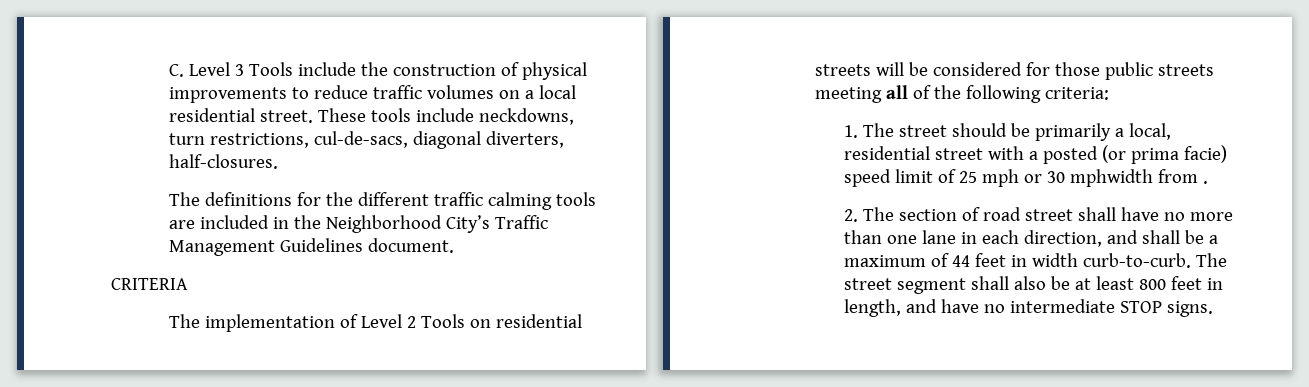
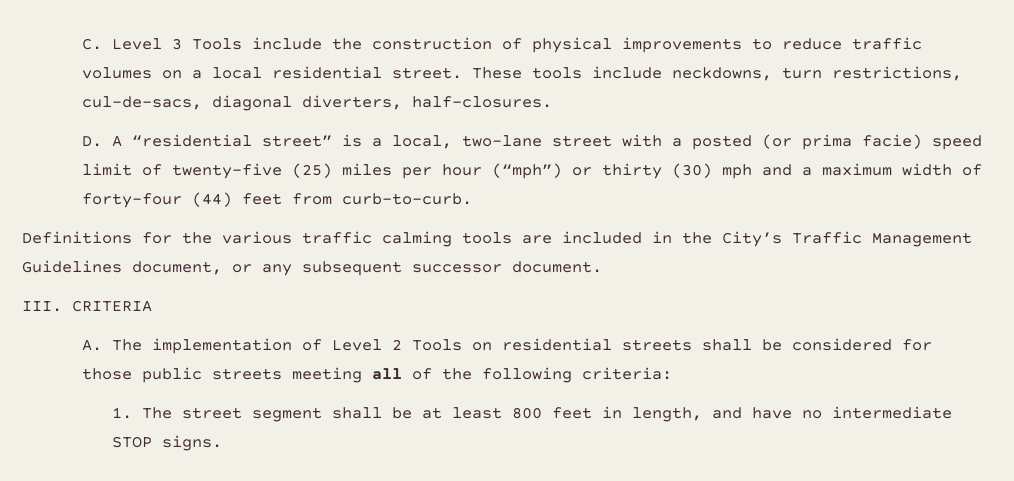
[168,192,292,206] The definitions -> [82,134,983,150] [82,163,983,179] [82,192,473,208] [22,231,132,244] D. A “residential street” is a local, two-lane street with a posted (or prima facie) speed limit of twenty-five (25) miles per hour (“mph”) or thirty (30) mph and a maximum width of forty-four (44) feet from curb-to-curb. // Definitions
[357,192,429,206] different -> [222,231,292,244] various
[325,215,442,233] Neighborhood -> (712, 238) none
(363, 245) none -> [132,261,502,276] document, or any subsequent successor
(454, 245) none -> [22,301,62,312] III.
(188, 284) none -> [82,339,103,351] A.
[875,62,904,76] will -> [702,339,753,351] shall
[951,123,1171,141] [843,145,1227,164] [843,169,1208,187] [843,207,1233,222] [843,230,1218,247] [843,253,1227,268] [843,278,892,290] should be primarily a local, residential street with a posted (or prima facie) speed limit of 25 mph or 30 mphwidth from . // 2. The section of road street shall have no more than one lane in each direction, and shall be a maximum of 44 feet in width curb-to-curb. The street -> (243, 413) none
[1013,276,1046,290] also -> (383, 413) none

